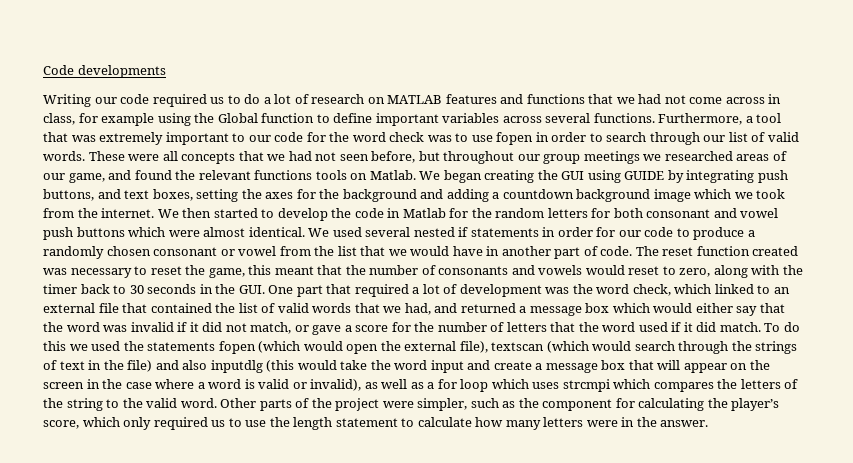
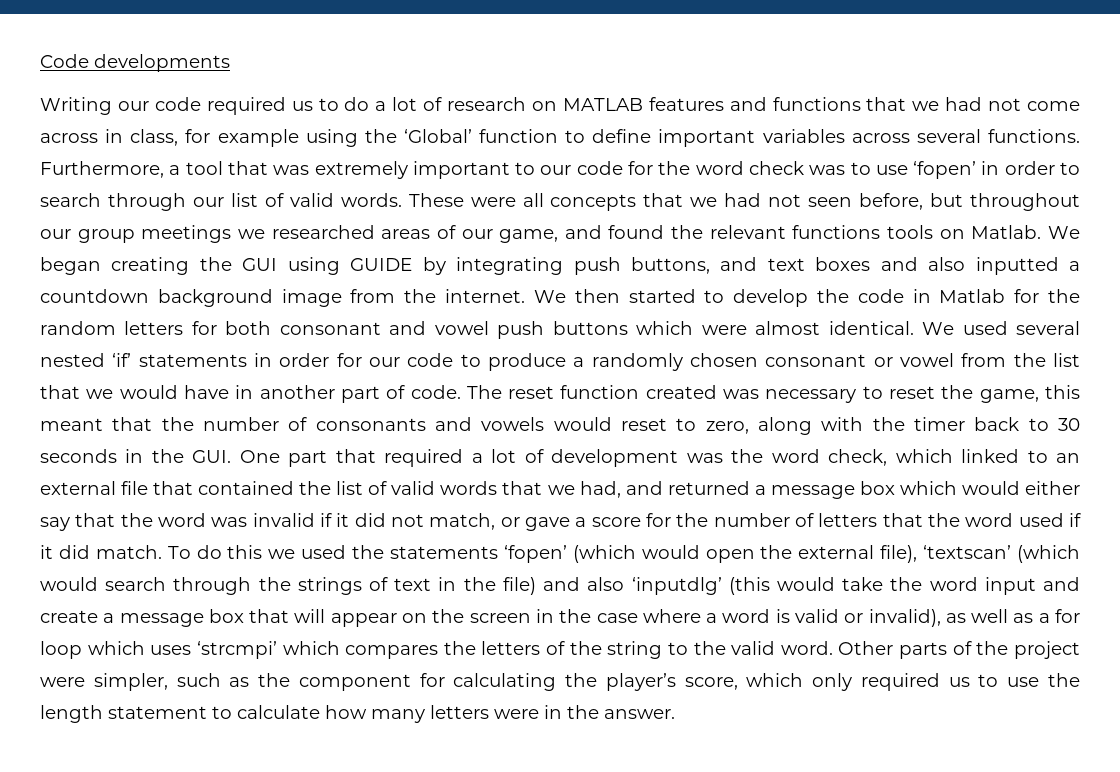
[217,113,258,123] Global -> [403,129,472,143] ‘Global’
[496,132,534,145] fopen -> [913,161,977,179] ‘fopen’
[152,189,489,202] boxes, setting the axes for the background and adding -> [815,257,1059,275] boxes and also inputted
[694,189,786,199] which we took -> (342, 298) none
[458,227,469,237] if -> [112,353,132,367] ‘if’
[218,341,256,354] fopen -> [503,545,567,563] ‘fopen’
[491,342,545,351] textscan -> [923,545,1012,559] ‘textscan’
[210,360,263,373] inputdlg -> [631,577,722,595] ‘inputdlg’
[562,379,610,392] strcmpi -> [196,641,277,659] ‘strcmpi’

